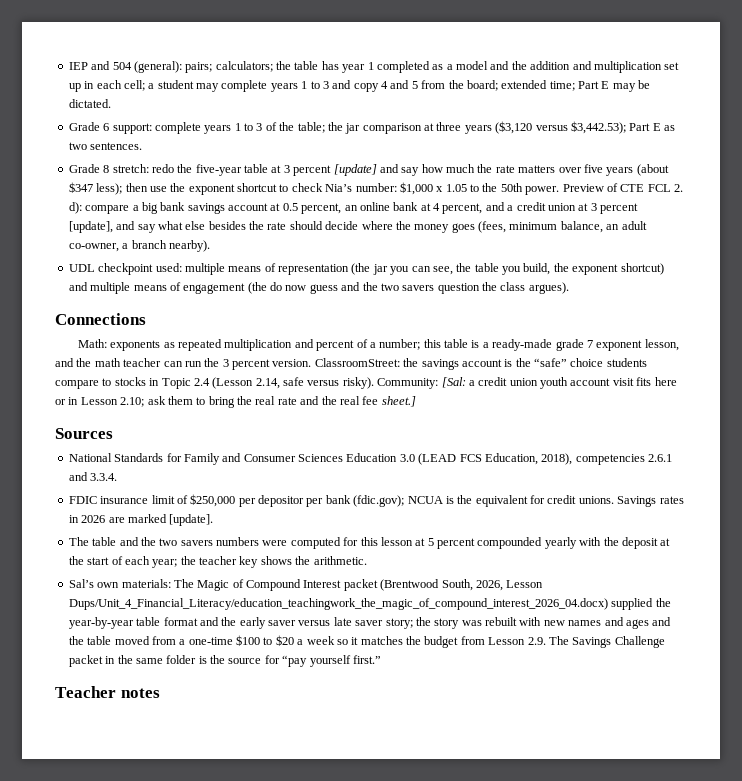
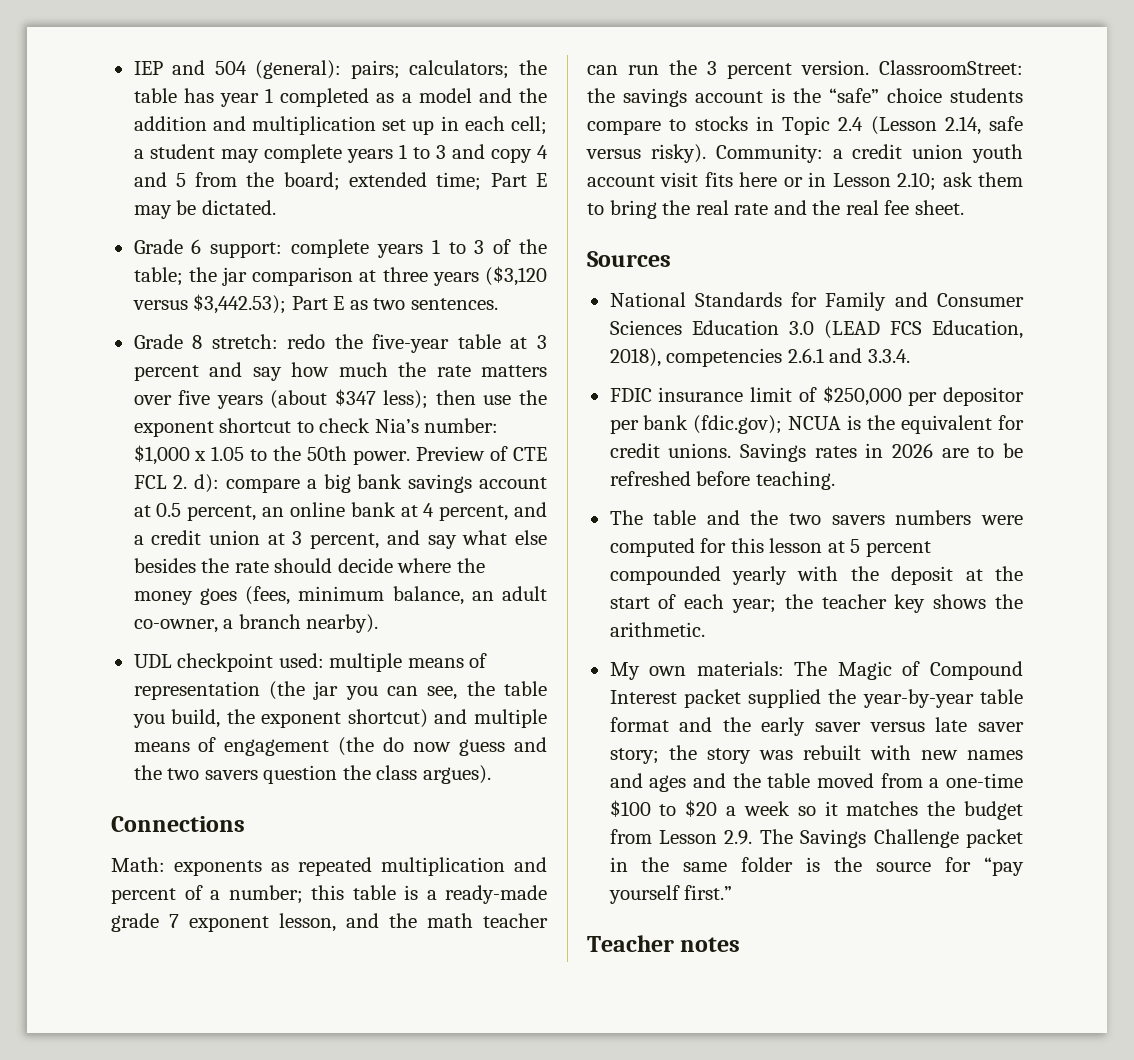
[333,164,377,176] [update] -> (199, 373) none
[600,203,638,214] [68,221,113,233] percent [update], -> [310,533,380,549] percent,
[441,377,466,388] [Sal: -> (823, 153) none
[381,396,416,407] sheet.] -> [914,200,964,215] sheet.
[127,514,214,526] marked [update]. -> [977,443,1023,458] [609,471,835,490] to be refreshed before teaching.
[68,579,94,588] Sal’s -> [609,662,640,680] My
[380,579,544,591] [68,598,608,610] (Brentwood South, 2026, Lesson Dups/Unit_4_Financial_Literacy/education_teachingwork_the_magic_of_compound_interest_2026_04.docx) -> (741, 698) none

